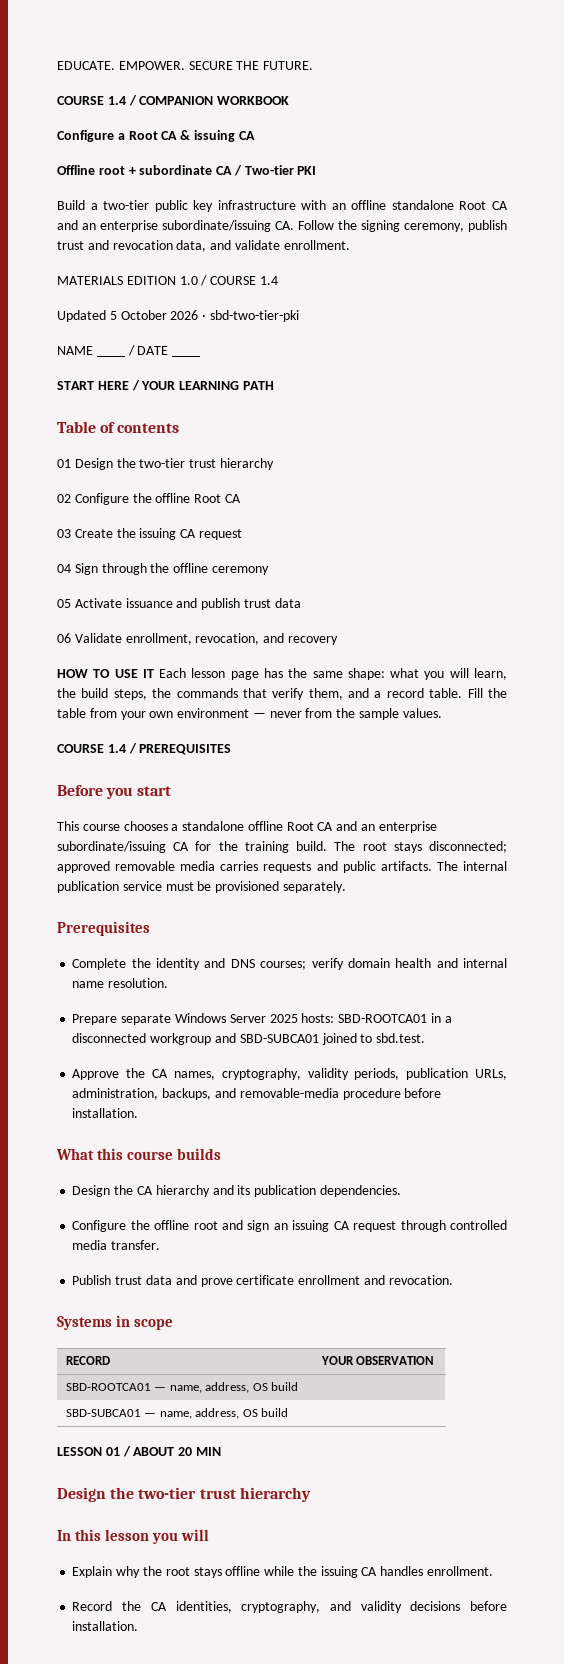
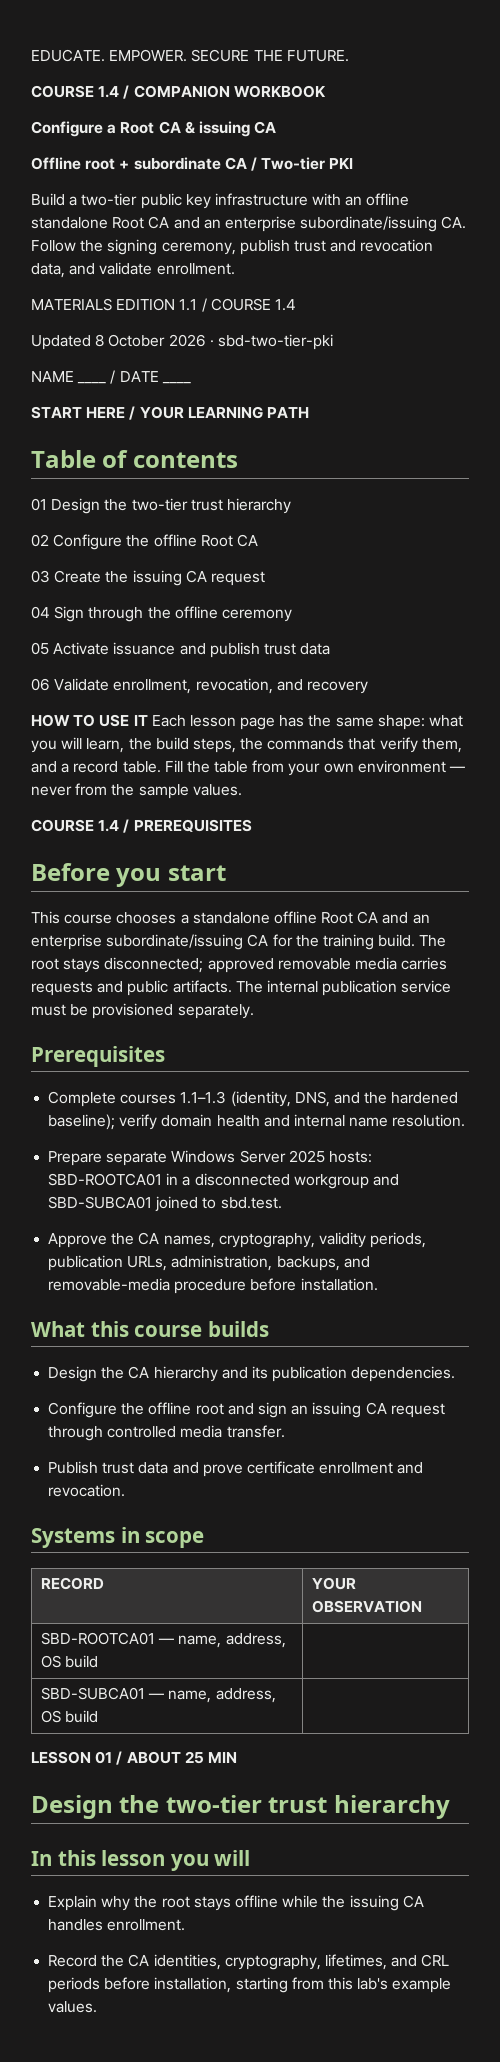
[179,276,198,285] 1.0 -> [179,299,198,311] 1.1
[109,311,117,320] 5 -> [95,334,105,347] 8
[131,958,307,970] the identity and DNS courses; -> [120,1091,459,1107] [48,1114,116,1130] courses 1.1–1.3 (identity, DNS, and the hardened baseline);
[178,1447,193,1456] 20 -> [184,1751,204,1764] 25
[329,1601,507,1613] [72,1621,139,1631] and validity decisions before installation. -> [324,1954,450,1970] [48,1977,452,1993] [48,2001,98,2013] lifetimes, and CRL periods before installation, starting from this lab's example values.

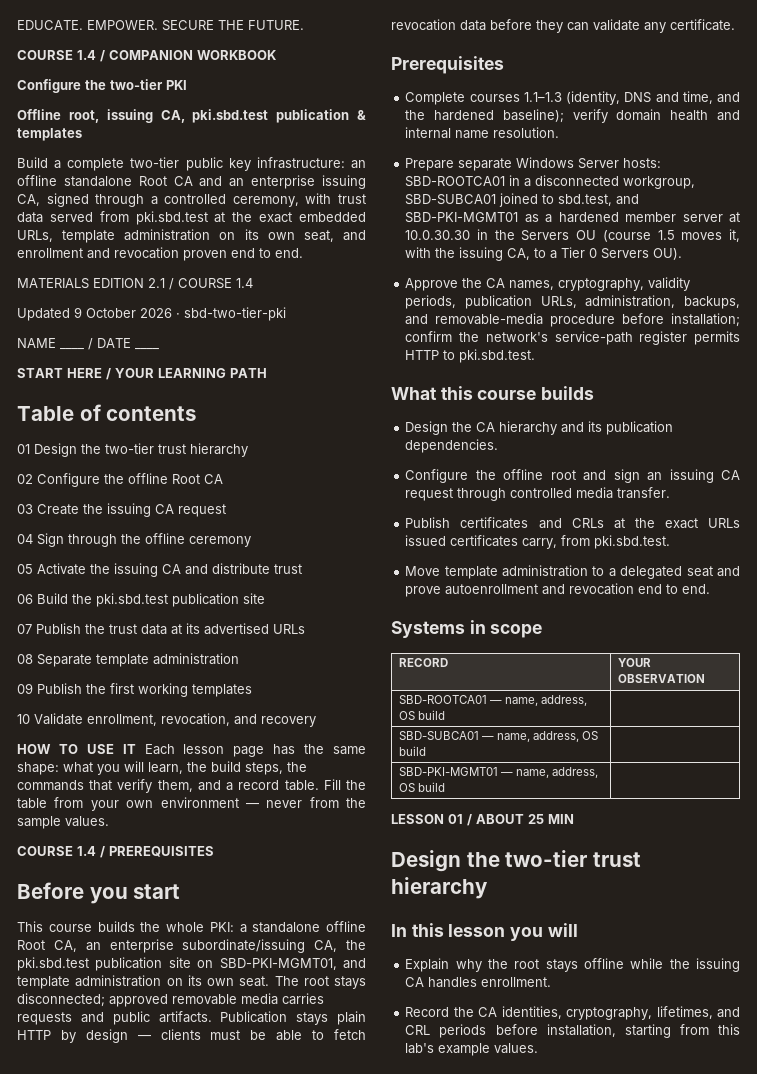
[107,121,277,137] [31,157,354,171] a Root CA & issuing CA // Offline root + subordinate CA / Two-tier PKI -> [85,79,187,90] [17,109,366,123] [17,128,82,141] the two-tier PKI // Offline root, issuing CA, pki.sbd.test publication & templates
(78, 201) none -> [67,158,125,171] complete
[214,193,342,206] infrastructure with -> [256,157,345,169] infrastructure:
[300,216,467,232] [31,239,434,255] [31,262,235,278] subordinate/issuing CA. Follow the signing ceremony, publish trust and revocation data, and validate enrollment. -> [322,175,366,189] [17,193,366,207] [17,211,366,225] [17,229,366,243] [17,247,303,261] issuing CA, signed through a controlled ceremony, with trust data served from pki.sbd.test at the exact embedded URLs, template administration on its own seat, and enrollment and revocation proven end to end.
[179,299,198,311] 1.1 -> [148,278,165,288] 2.1
[95,334,105,347] 8 -> [74,307,82,318] 9
[113,642,331,658] [31,678,50,691] issuance and publish trust data // 06 -> [90,563,302,577] [17,593,265,607] [17,623,305,635] [17,653,239,667] [17,683,252,697] [17,714,30,724] the issuing CA and distribute trust // 06 Build the pki.sbd.test publication site // 07 Publish the trust data at its advertised URLs // 08 Separate template administration // 09 Publish the first working templates // 10
[116,912,177,924] chooses -> [97,921,234,932] builds the whole PKI:
[357,911,430,924] [31,934,416,950] CA and an enterprise subordinate/issuing CA for the training build. -> [53,939,366,953] [17,957,366,971] [17,975,270,989] CA, an enterprise subordinate/issuing CA, the pki.sbd.test publication site on SBD-PKI-MGMT01, and template administration on its own seat.
[235,980,452,996] [31,1003,254,1019] The internal publication service must be provisioned separately. -> [220,1011,366,1025] [17,1029,367,1043] [391,19,735,33] Publication stays plain HTTP by design — clients must be able to fetch revocation data before they can validate any certificate.
[294,1091,330,1107] DNS, -> [624,91,713,104] DNS and time,
[288,1150,325,1163] 2025 -> (620, 163) none
[293,1174,399,1189] workgroup and -> [623,176,696,189] workgroup,
[220,1197,282,1209] sbd.test. -> [558,194,640,206] [405,212,740,223] [405,229,740,242] [405,247,683,261] sbd.test, and SBD-PKI-MGMT01 as a hardened member server at 10.0.30.30 in the Servers OU (course 1.5 moves it, with the issuing CA, to a Tier 0 Servers OU).
[300,1278,378,1291] installation. -> [671,313,740,327] [405,331,740,345] [405,349,536,363] installation; confirm the network's service-path register permits HTTP to pki.sbd.test.
[102,1461,424,1477] [48,1484,126,1497] trust data and prove certificate enrollment and revocation. -> [460,517,740,529] [405,535,671,549] [405,565,740,579] [405,583,711,597] certificates and CRLs at the exact URLs issued certificates carry, from pki.sbd.test. // Move template administration to a delegated seat and prove autoenrollment and revocation end to end.
(99, 1716) none -> [398,767,599,778] [398,782,445,792] // SBD-PKI-MGMT01 — name, address, OS build |

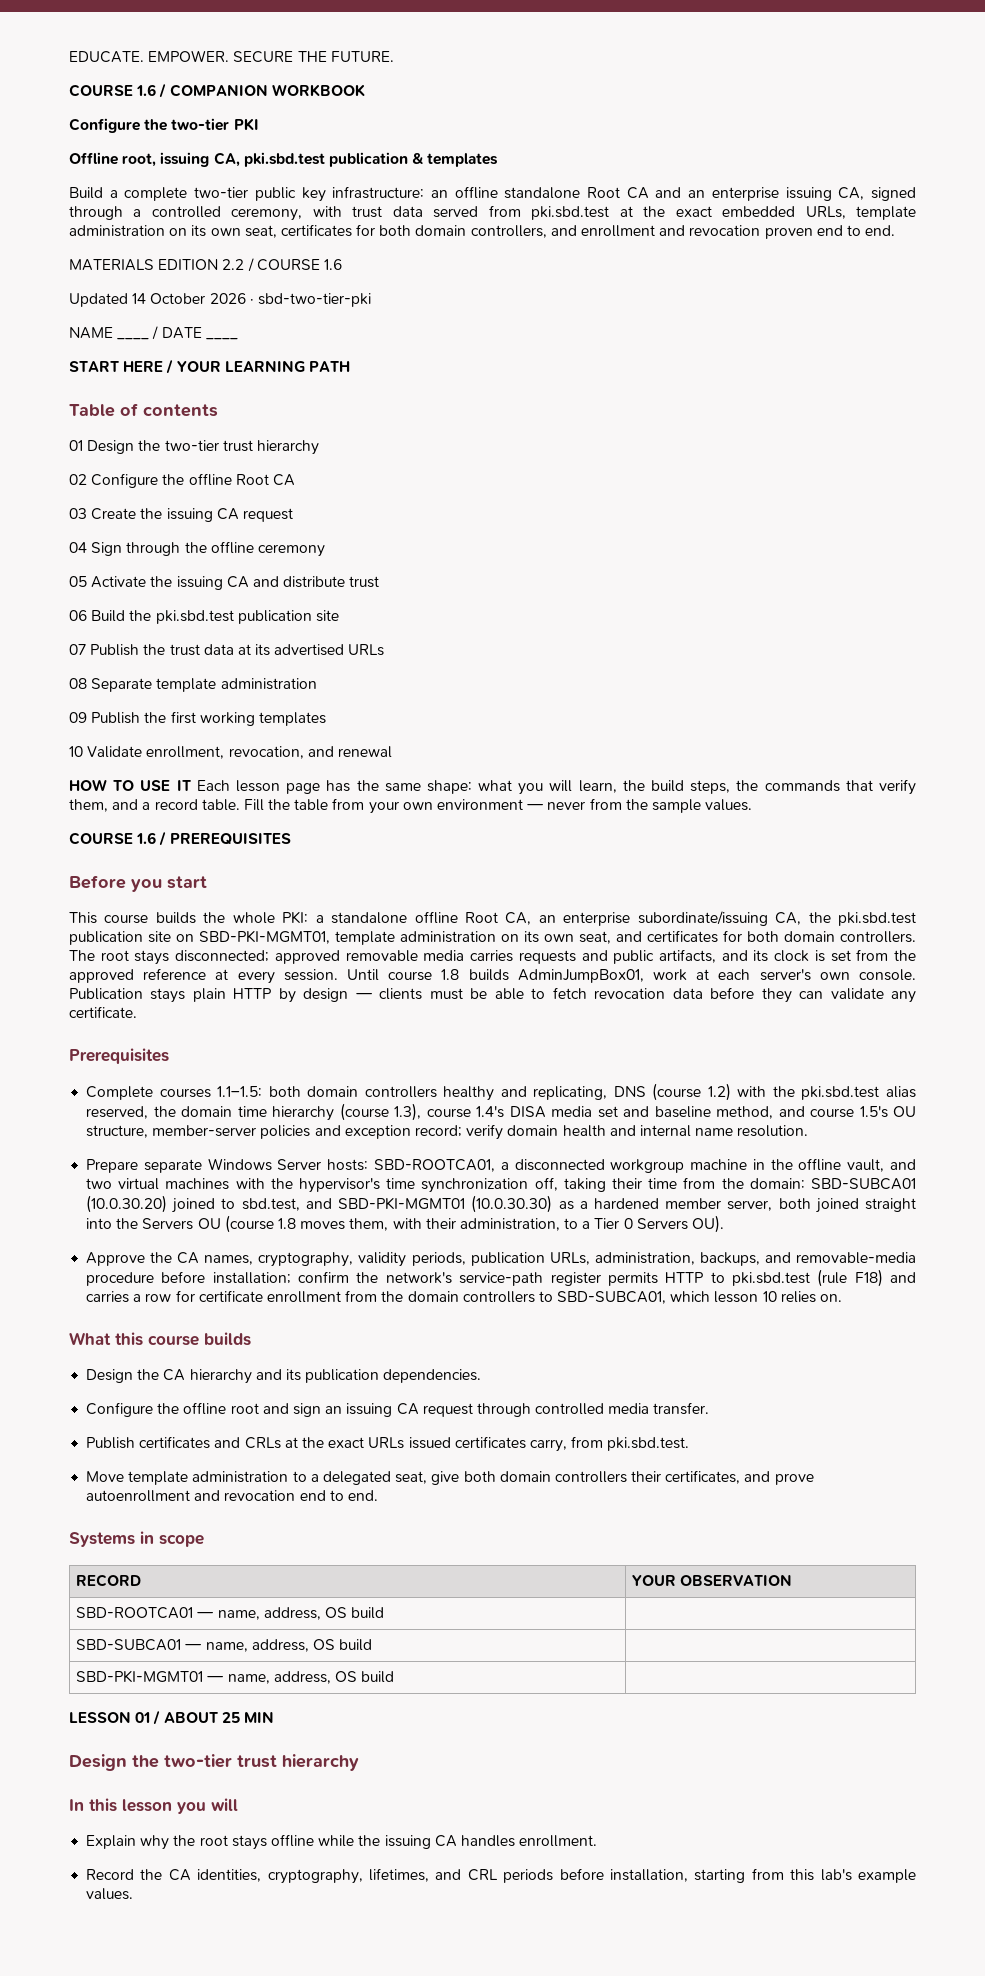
[77,50,96,60] 1.4 -> [136,84,157,96] 1.6
(334, 236) none -> [280,224,547,238] certificates for both domain controllers,
[148,278,165,288] 2.1 -> [222,259,245,270] 2.2
[236,278,253,288] 1.4 -> [323,259,342,270] 1.6
[74,307,82,318] 9 -> [132,293,147,304] 14
[261,716,316,727] recovery -> [337,746,392,758] renewal
[77,846,96,856] 1.4 -> [136,832,157,844] 1.6
[343,958,366,969] [17,975,270,989] and template administration on its own seat. -> [335,930,916,945] template administration on its own seat, and certificates for both domain controllers.
[158,1011,212,1023] artifacts. -> [658,949,916,963] [69,968,917,984] artifacts, and its clock is set from the approved reference at every session. Until course 1.8 builds AdminJumpBox01, work at each server's own console.
[523,91,740,105] [405,109,564,123] 1.1–1.3 (identity, DNS and time, and the hardened baseline); -> [217,1083,916,1101] [86,1103,917,1121] [86,1125,462,1139] 1.1–1.5: both domain controllers healthy and replicating, DNS (course 1.2) with the pki.sbd.test alias reserved, the domain time hierarchy (course 1.3), course 1.4's DISA media set and baseline method, and course 1.5's OU structure, member-server policies and exception record;
[405,175,696,189] [405,194,497,205] SBD-ROOTCA01 in a disconnected workgroup, SBD-SUBCA01 -> [373,1158,916,1173] [86,1177,917,1193] [86,1195,168,1213] SBD-ROOTCA01, a disconnected workgroup machine in the offline vault, and two virtual machines with the hypervisor's time synchronization off, taking their time from the domain: SBD-SUBCA01 (10.0.30.20)
(519, 217) none -> [471,1195,553,1213] (10.0.30.30)
[682,212,740,223] [405,229,740,242] [405,247,531,261] server at 10.0.30.30 in the Servers OU (course 1.5 moves it, with the issuing CA, -> [727,1198,916,1213] [86,1215,560,1233] server, both joined straight into the Servers OU (course 1.8 moves them, with their administration,
[459,349,536,363] pki.sbd.test. -> [731,1269,916,1287] [86,1290,843,1304] pki.sbd.test (rule F18) and carries a row for certificate enrollment from the domain controllers to SBD-SUBCA01, which lesson 10 relies on.
[686,566,713,577] seat -> [395,1470,741,1485] seat, give both domain controllers their certificates,

